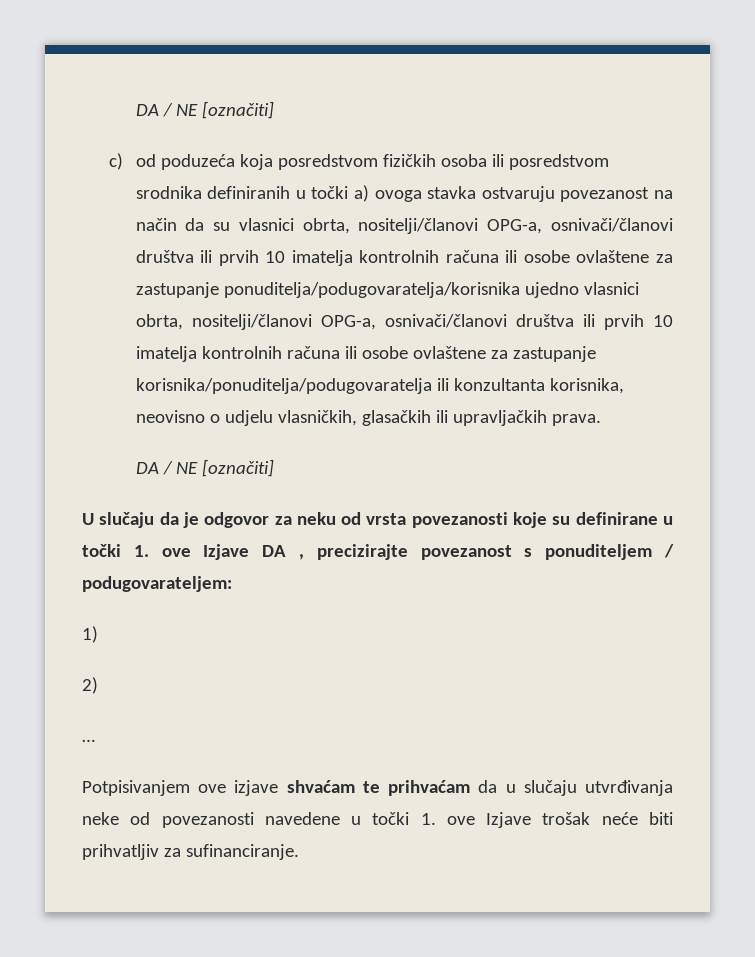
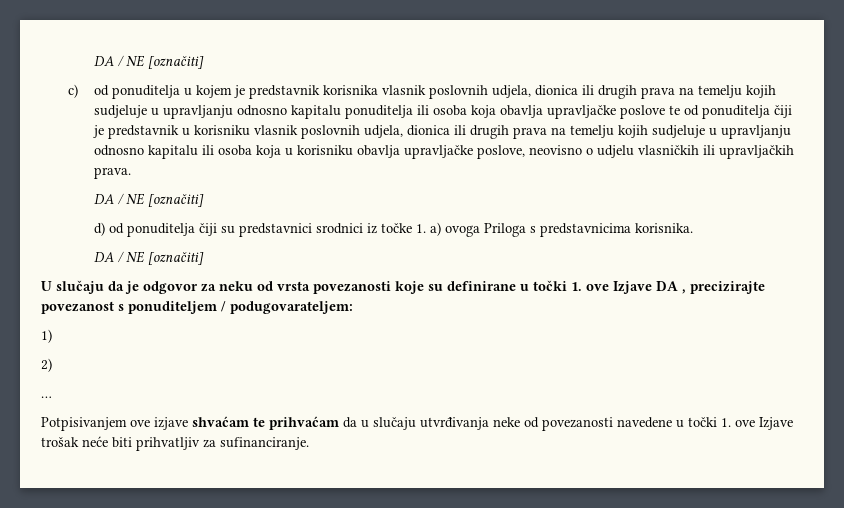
[160,154,609,170] [135,185,674,202] [135,218,673,234] [135,250,673,266] [135,282,639,298] [135,314,673,330] [135,346,596,362] [135,378,624,394] poduzeća koja posredstvom fizičkih osoba ili posredstvom srodnika definiranih u točki a) ovoga stavka ostvaruju povezanost na način da su vlasnici obrta, nositelji/članovi OPG-a, osnivači/članovi društva ili prvih 10 imatelja kontrolnih računa ili osobe ovlaštene za zastupanje ponuditelja/podugovaratelja/korisnika ujedno vlasnici obrta, nositelji/članovi OPG-a, osnivači/članovi društva ili prvih 10 imatelja kontrolnih računa ili osobe ovlaštene za zastupanje korisnika/ponuditelja/podugovaratelja ili konzultanta korisnika, -> [112,85,777,99] [94,105,793,119] [93,125,792,139] [94,145,526,159] ponuditelja u kojem je predstavnik korisnika vlasnik poslovnih udjela, dionica ili drugih prava na temelju kojih sudjeluje u upravljanju odnosno kapitalu ponuditelja ili osoba koja obavlja upravljačke poslove te od ponuditelja čiji je predstavnik u korisniku vlasnik poslovnih udjela, dionica ili drugih prava na temelju kojih sudjeluje u upravljanju odnosno kapitalu ili osoba koja u korisniku obavlja upravljačke poslove,
[277,410,431,426] vlasničkih, glasačkih -> [638,145,700,155] vlasničkih
(274, 468) none -> [94,222,694,237] [94,251,205,265] // d) od ponuditelja čiji su predstavnici srodnici iz točke 1. a) ovoga Priloga s predstavnicima korisnika. // DA / NE [označiti]

